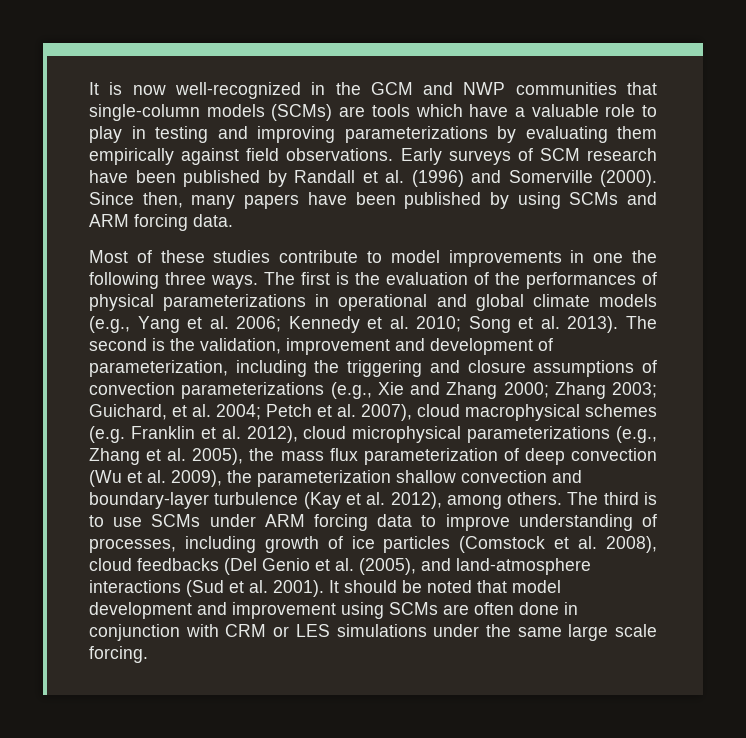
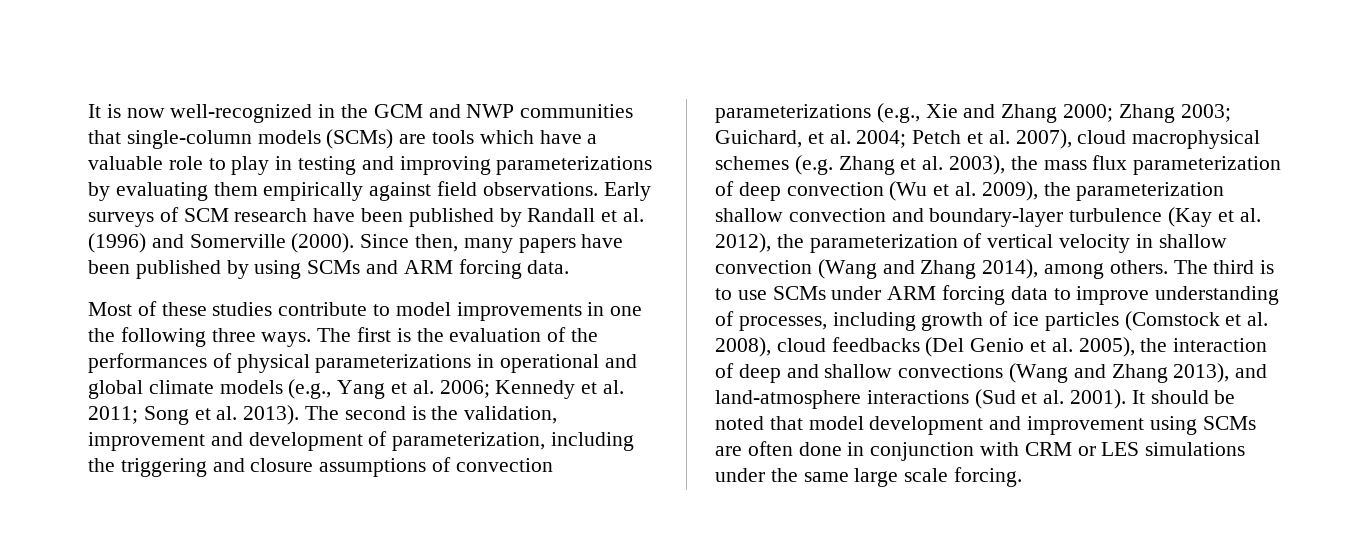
[416,316,462,332] 2010; -> [88,406,138,424] 2011;
[130,426,657,443] Franklin et al. 2012), cloud microphysical parameterizations (e.g., -> (833, 165) none
[192,448,244,465] 2005), -> [949,155,1006,175] 2003),
(442, 500) none -> [776,233,1227,253] [715,259,1039,279] the parameterization of vertical velocity in shallow convection (Wang and Zhang 2014),
[359,558,416,575] (2005), -> [1078,337,1268,357] [715,363,1230,383] 2005), the interaction of deep and shallow convections (Wang and Zhang 2013),

